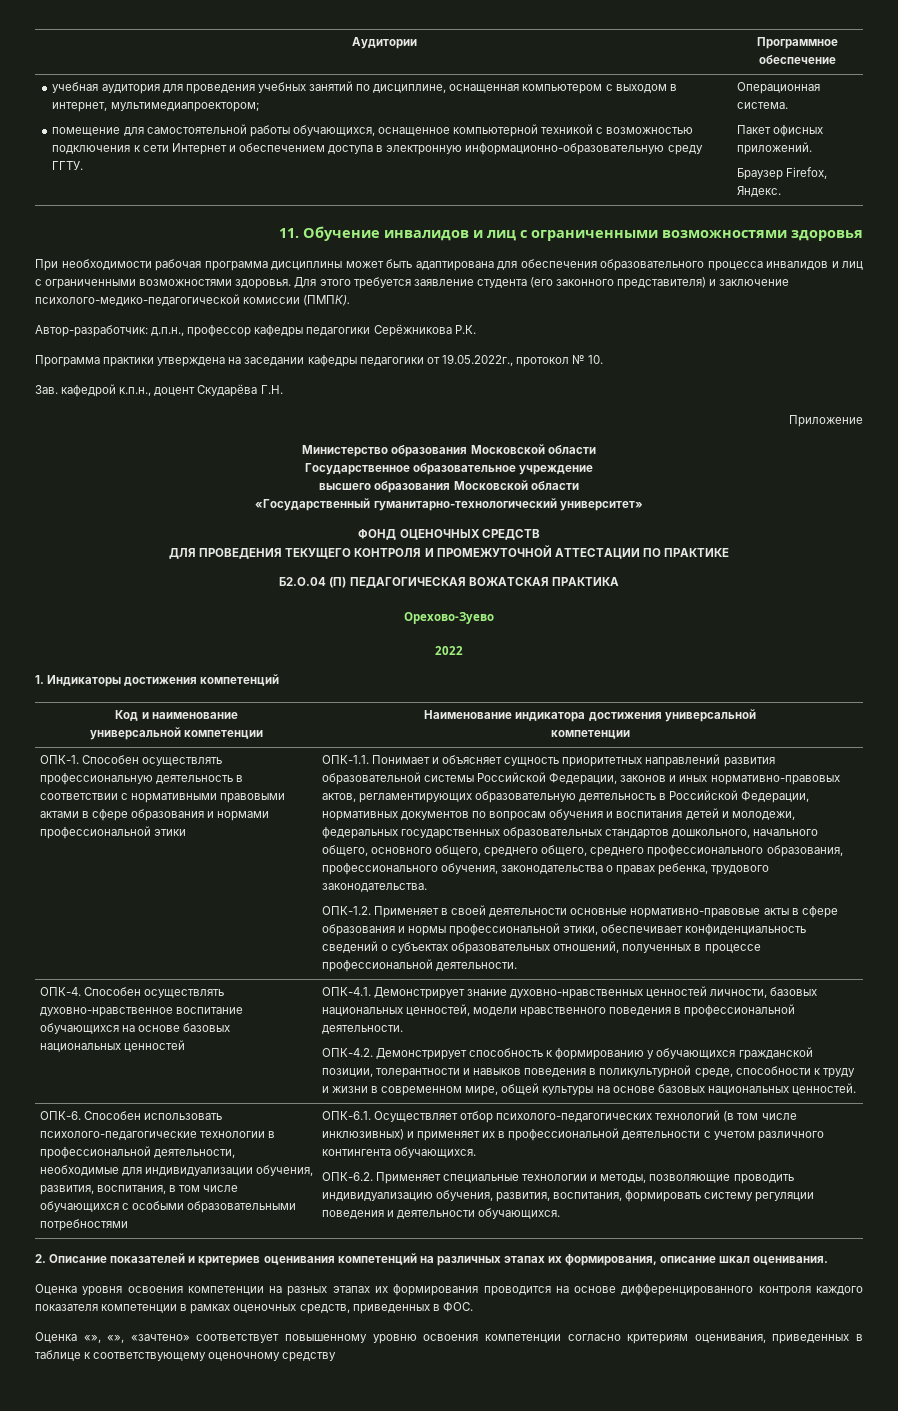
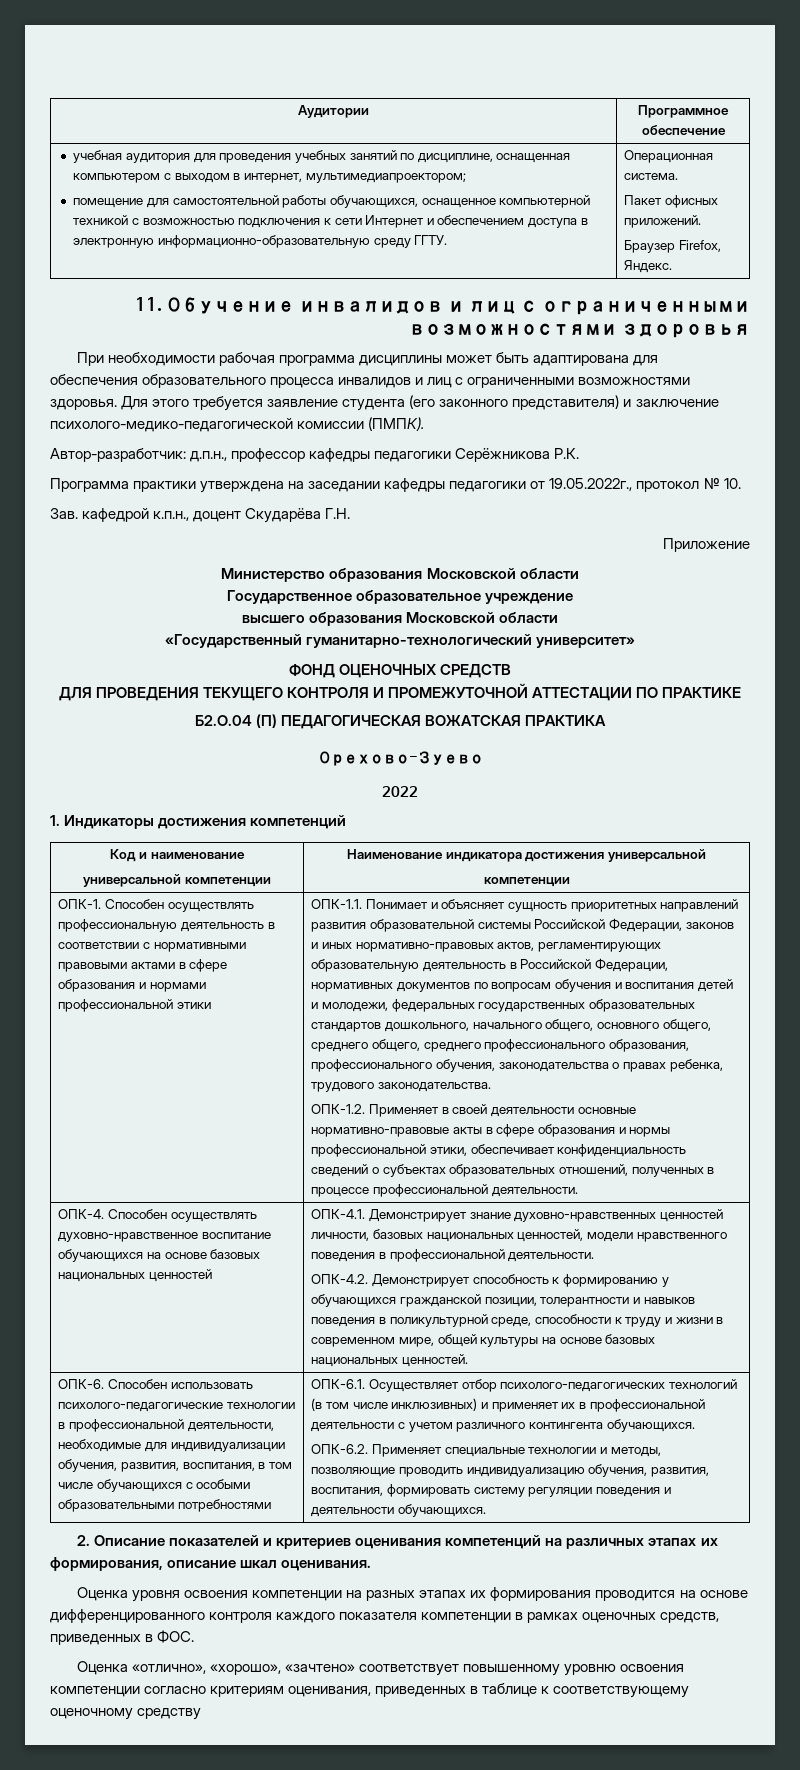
[83,1335,125,1343] «», «», -> [132,1664,282,1675] «отлично», «хорошо»,

